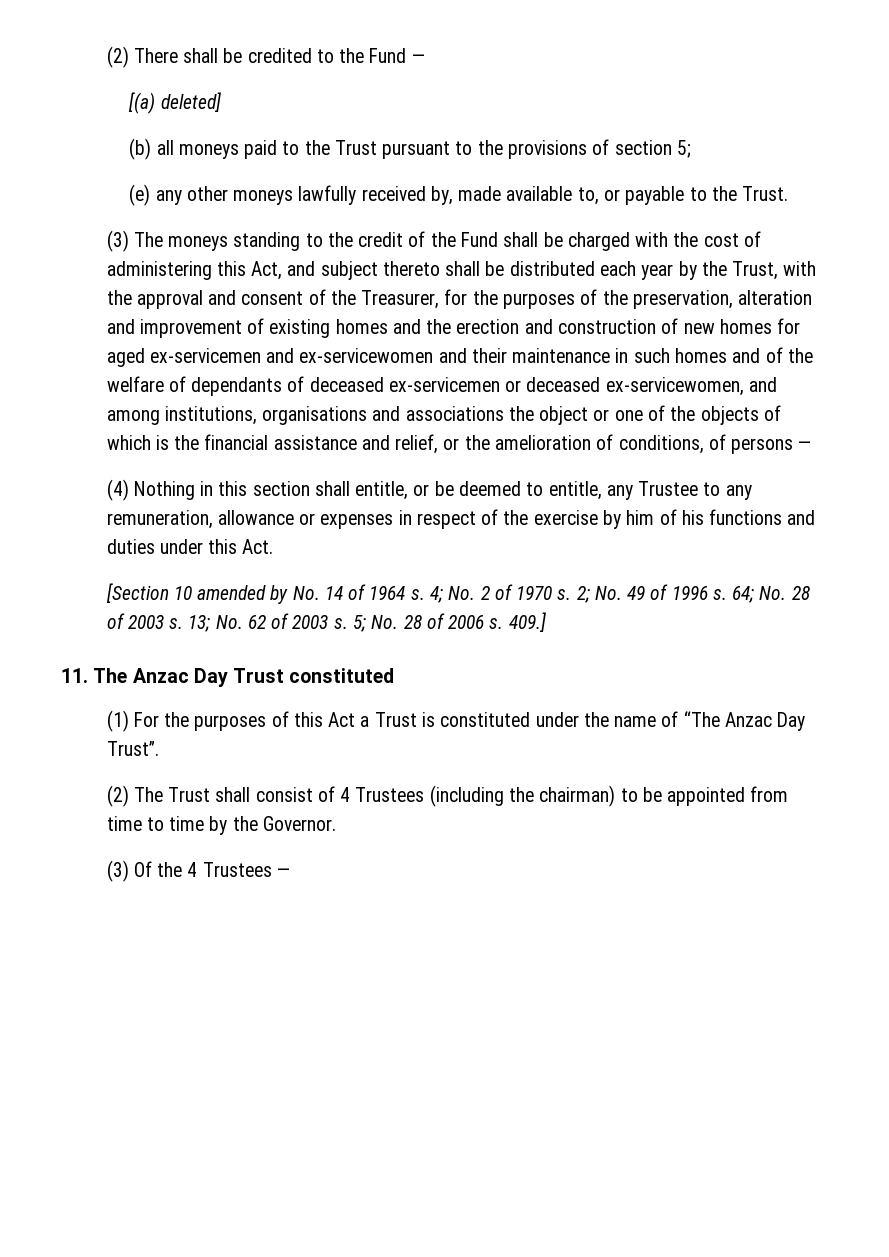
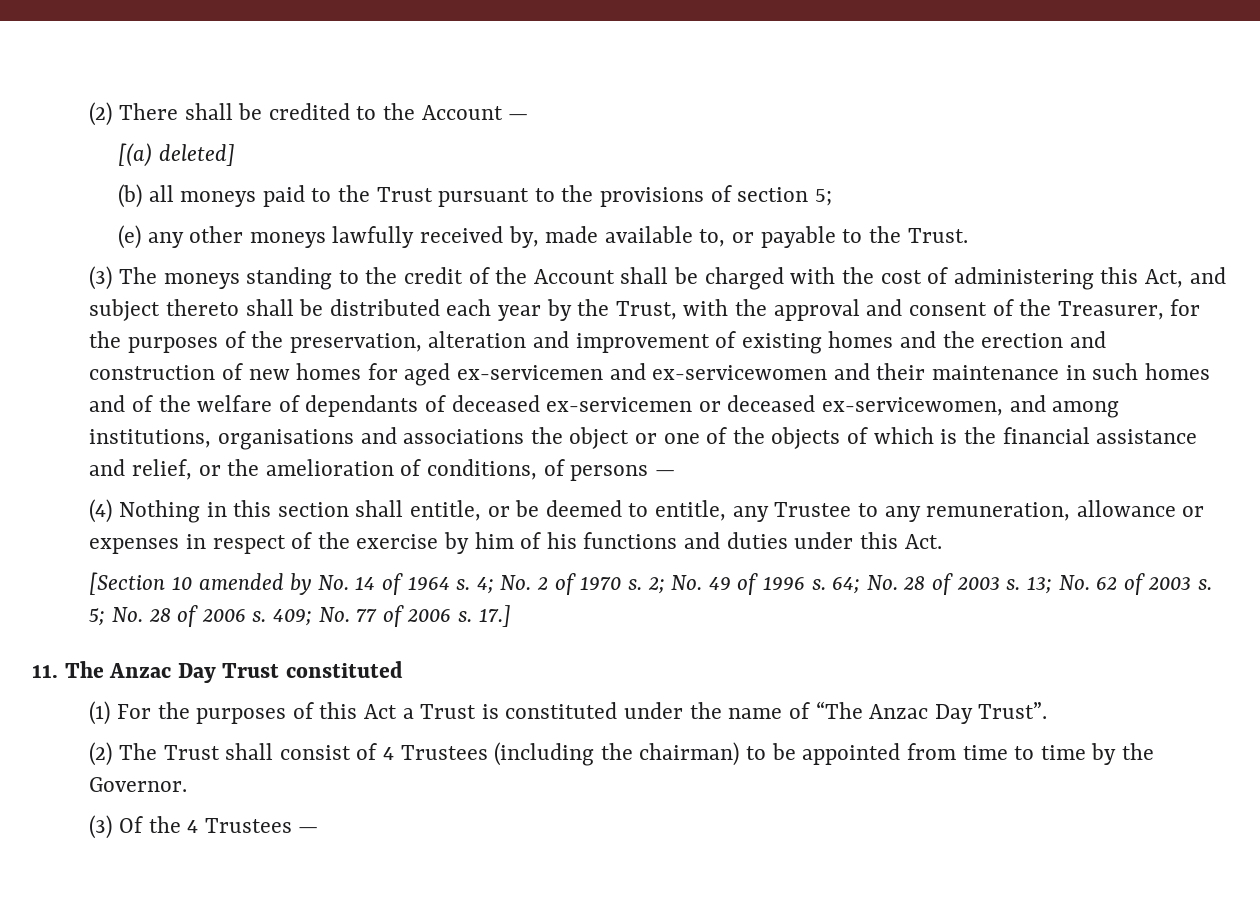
[369,48,407,63] Fund -> [421,105,503,120] Account
[460,232,498,247] Fund -> [533,269,615,284] Account
[508,612,546,632] 409.] -> [272,605,511,627] 409; No. 77 of 2006 s. 17.]

